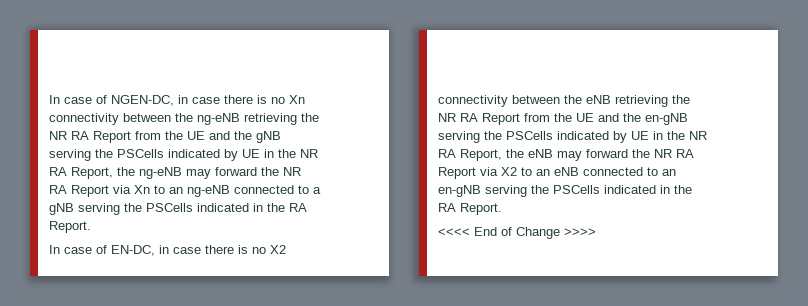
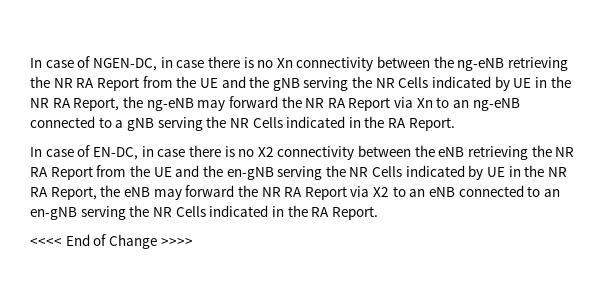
[117,149,164,158] PSCells -> [375,77,429,88] NR Cells
[146,203,193,212] PSCells -> [229,117,283,128] NR Cells
[506,131,553,140] PSCells -> [349,166,403,177] NR Cells
[553,185,600,194] PSCells -> [152,206,206,217] NR Cells

